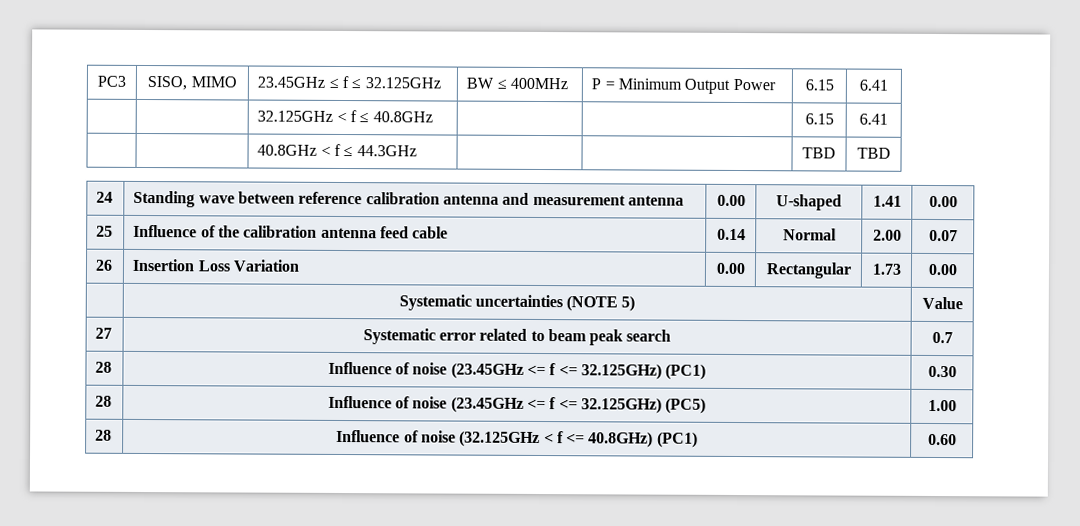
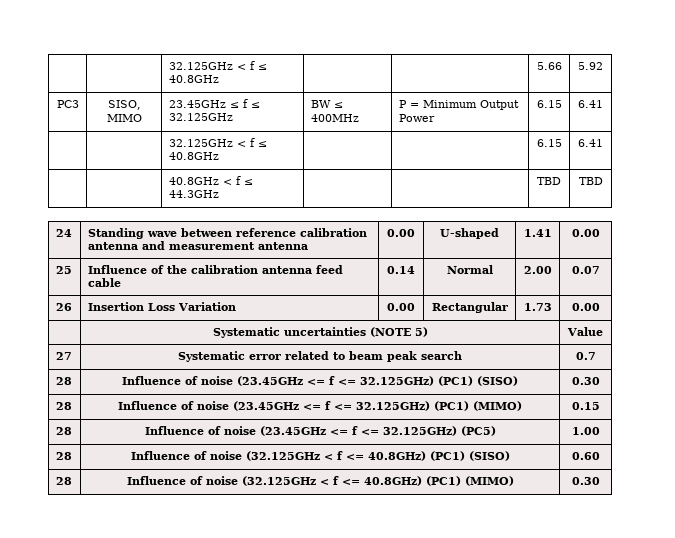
(97, 81) none -> [168,61,267,70] [168,75,219,83] [536,62,562,70] [578,62,603,70] | | 32.125GHz < f ≤ 40.8GHz | | | 5.66 | 5.92 //
[927,365,957,378] | 0.30 -> [477,376,518,386] [571,377,600,385] [55,402,72,410] [118,401,522,411] [571,402,600,410] (SISO) | 0.30 // 28 | Influence of noise (23.45GHz <= f <= 32.125GHz) (PC1) (MIMO) | 0.15
(698, 439) none -> [468,451,510,461] (SISO)
(957, 439) none -> [55,477,72,485] [126,476,514,486] [571,477,600,485] // 28 | Influence of noise (32.125GHz < f <= 40.8GHz) (PC1) (MIMO) | 0.30

